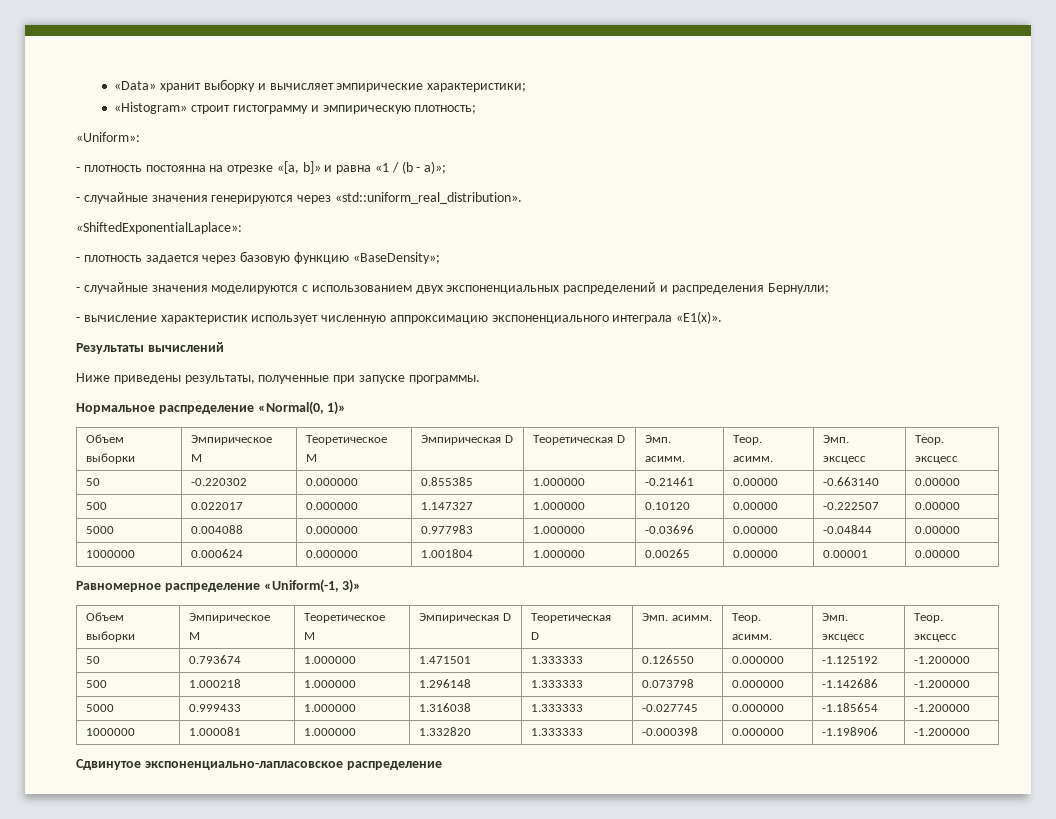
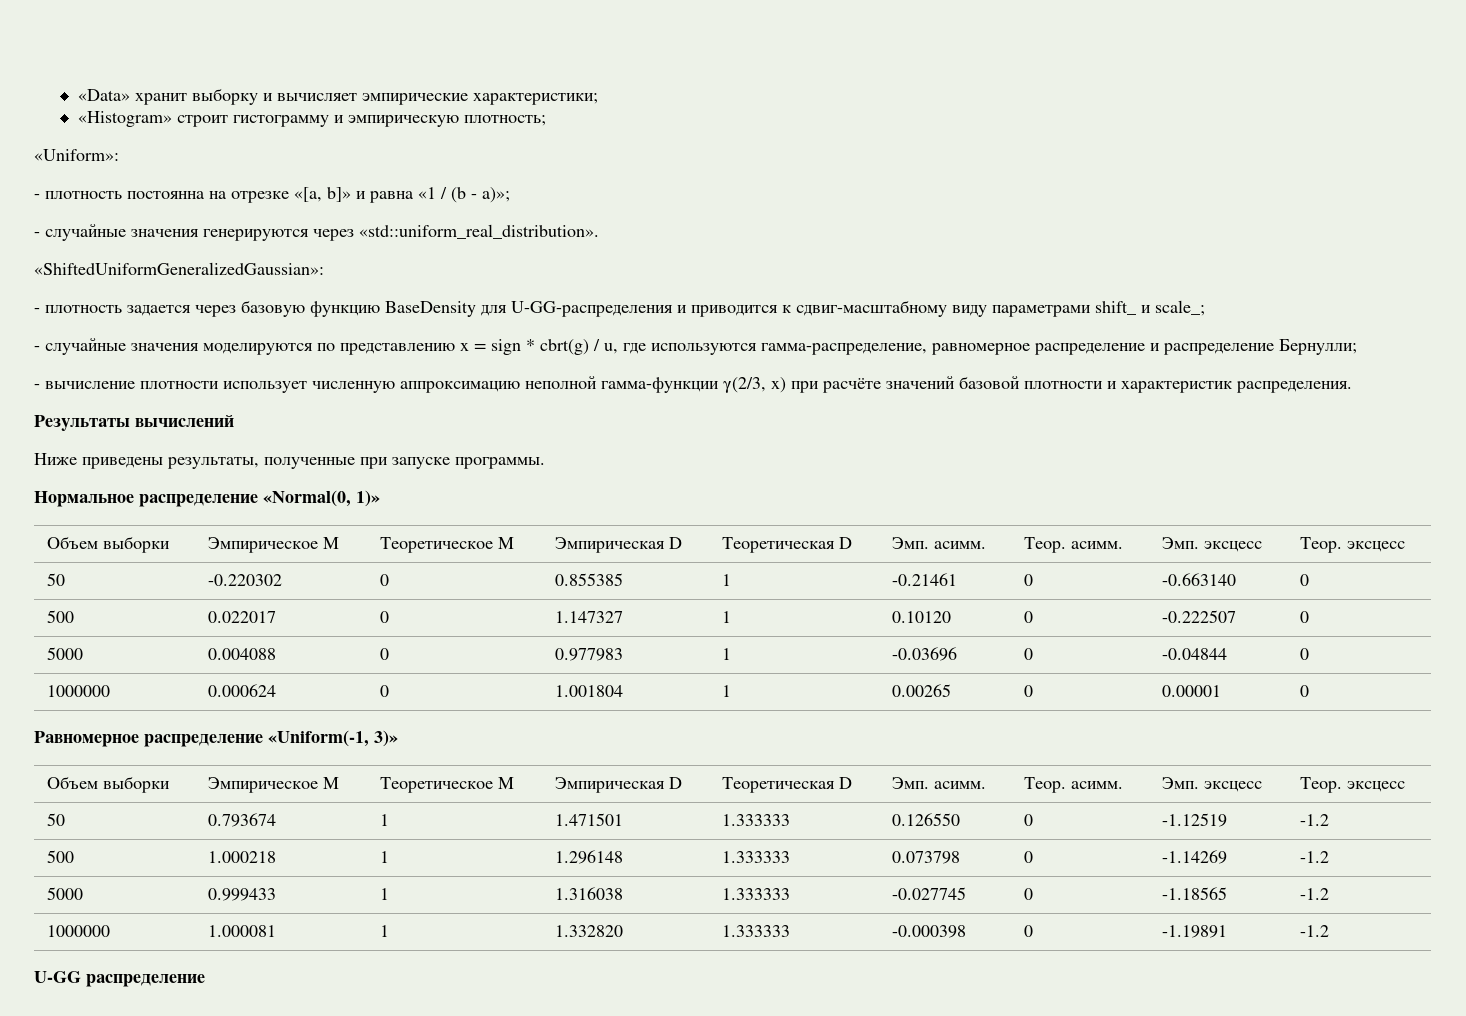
[76,222,242,234] «ShiftedExponentialLaplace»: -> [34,262,324,275] «ShiftedUniformGeneralizedGaussian»:
[352,252,440,264] [76,282,764,294] «BaseDensity»; // - случайные значения моделируются с использованием двух экспоненциальных распределений и распределения -> [385,300,1205,317] [34,338,1274,355] BaseDensity для U-GG-распределения и приводится к сдвиг-масштабному виду параметрами shift_ и scale_; // - случайные значения моделируются по представлению x = sign * cbrt(g) / u, где используются гамма-распределение, равномерное распределение и распределение
[160,315,248,324] характеристик -> [140,381,219,389] плотности
[491,311,723,324] экспоненциального интеграла «E1(x)». -> [525,376,1352,393] неполной гамма-функции γ(2/3, x) при расчёте значений базовой плотности и характеристик распределения.
[306,478,359,486] 0.000000 -> [380,574,390,586] 0
[533,478,586,486] 1.000000 -> [722,574,732,586] 1
[733,478,779,486] 0.00000 -> [1024,574,1034,586] 0
[915,478,961,486] 0.00000 -> [1300,574,1310,586] 0
[306,502,359,510] 0.000000 -> [380,611,390,623] 0
[533,502,586,510] 1.000000 -> [722,611,732,623] 1
[733,502,779,510] 0.00000 -> [1024,611,1034,623] 0
[915,502,961,510] 0.00000 -> [1300,611,1310,623] 0
[306,526,359,534] 0.000000 -> [380,648,390,660] 0
[533,526,586,534] 1.000000 -> [722,648,732,660] 1
[733,526,779,534] 0.00000 -> [1024,648,1034,660] 0
[915,526,961,534] 0.00000 -> [1300,648,1310,660] 0
[306,550,359,558] 0.000000 -> [380,685,390,697] 0
[533,550,586,558] 1.000000 -> [722,685,732,697] 1
[733,550,779,558] 0.00000 -> [1024,685,1034,697] 0
[915,550,961,558] 0.00000 -> [1300,685,1310,697] 0
[304,656,357,664] 1.000000 -> [380,814,390,826] 1
[732,656,785,664] [822,656,879,664] [914,656,971,664] 0.000000 | -1.125192 | -1.200000 -> [1024,814,1034,826] [1162,813,1228,827] [1300,814,1330,826] 0 | -1.12519 | -1.2
[304,680,357,688] 1.000000 -> [380,851,390,863] 1
[732,680,785,688] [822,679,879,688] [914,680,971,688] 0.000000 | -1.142686 | -1.200000 -> [1024,851,1034,863] [1162,850,1228,864] [1300,851,1330,863] 0 | -1.14269 | -1.2
[304,704,357,712] 1.000000 -> [380,888,390,900] 1
[732,704,785,712] [822,703,879,712] [914,704,971,712] 0.000000 | -1.185654 | -1.200000 -> [1024,888,1034,900] [1162,887,1228,900] [1300,888,1330,900] 0 | -1.18565 | -1.2
[304,728,357,736] 1.000000 -> [380,925,390,937] 1
[732,728,785,736] [822,727,879,736] [914,728,971,736] [76,759,343,770] 0.000000 | -1.198906 | -1.200000 // Сдвинутое экспоненциально-лапласовское -> [1024,925,1034,937] [1162,925,1228,938] [1300,925,1330,937] [34,971,81,983] 0 | -1.19891 | -1.2 // U-GG

